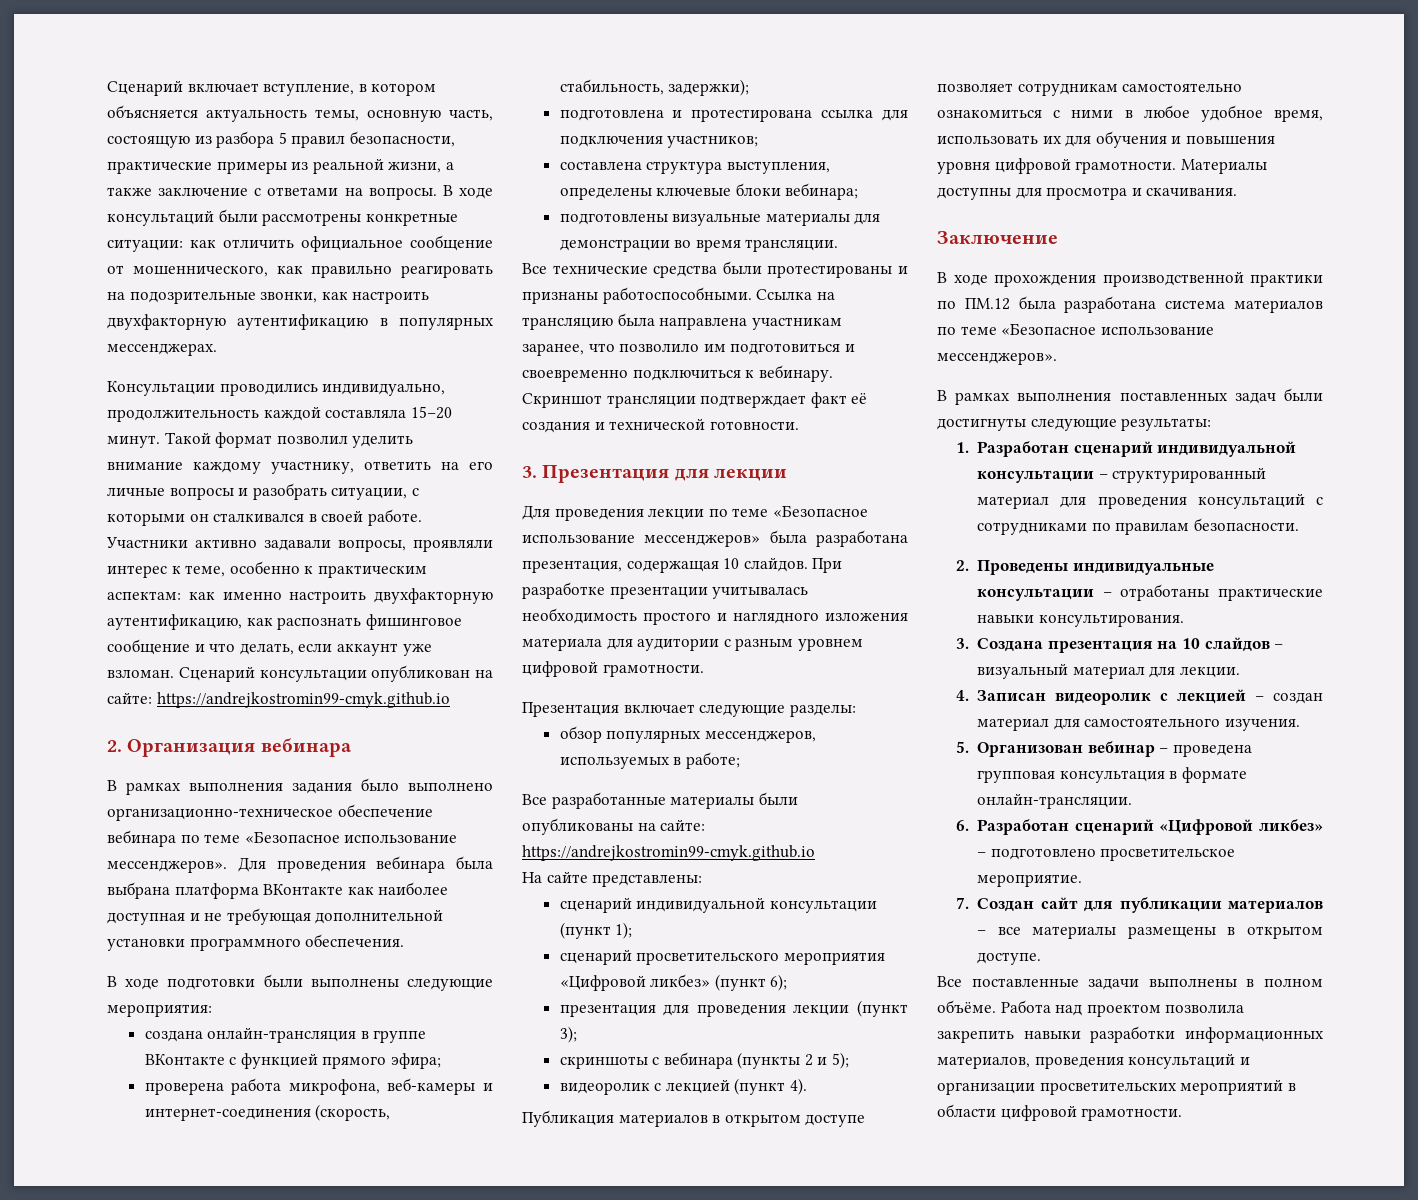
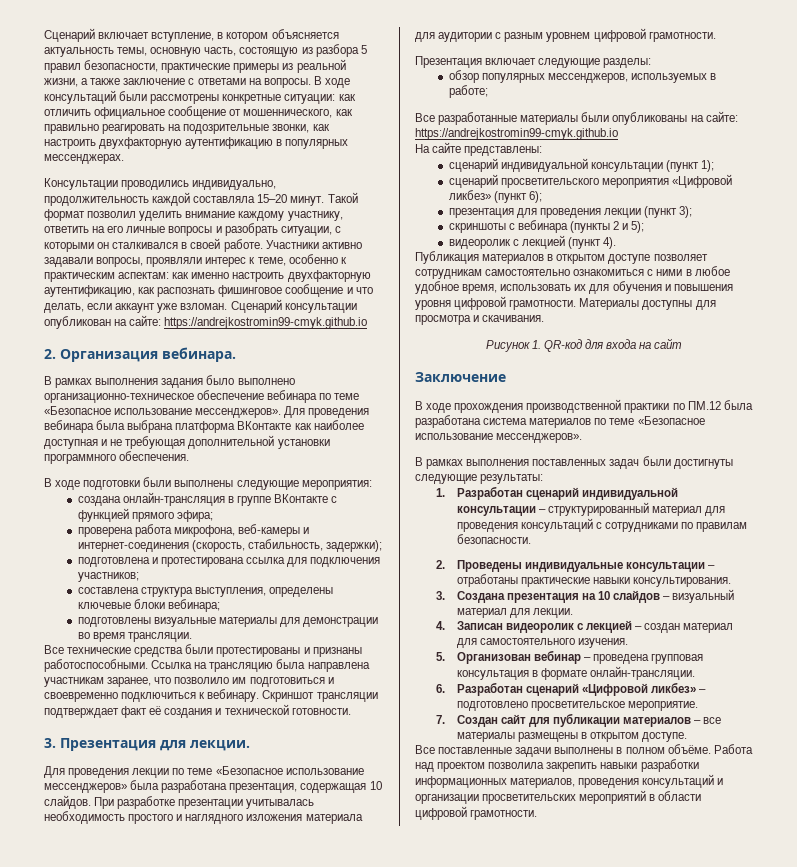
[260,738,352,757] вебинара -> [162,347,236,362] вебинара.
[714,469,788,481] лекции -> [190,740,250,751] лекции.
(1238, 192) none -> [485,338,683,352] // Рисунок 1. QR-код для входа на сайт

